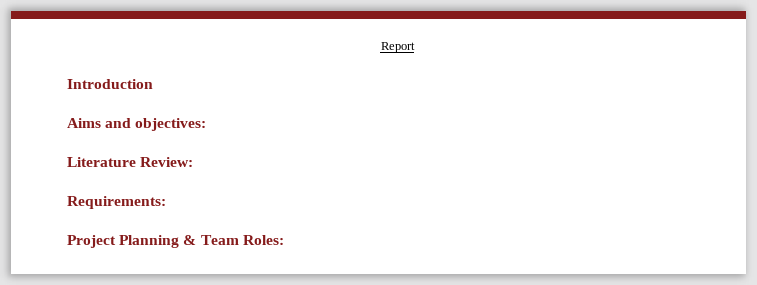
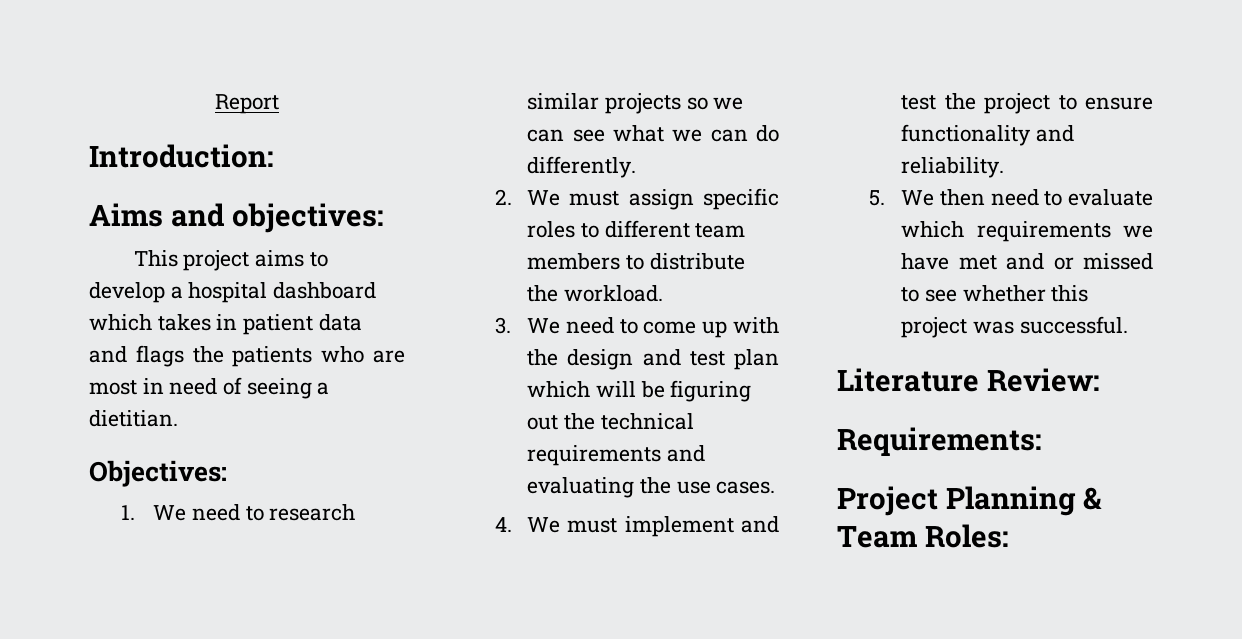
[67,79,153,89] Introduction -> [89,144,274,168] Introduction:
(207, 124) none -> [133,250,328,271] [89,282,377,303] [89,314,362,335] [89,345,405,367] [89,377,330,399] [89,410,178,427] [89,460,227,487] [121,504,356,521] [527,93,744,114] [527,125,779,142] [527,156,637,178] [495,188,779,210] [527,220,746,238] [527,253,745,270] [527,285,663,302] [495,317,779,338] [527,349,779,370] [527,380,752,402] [527,413,694,430] [527,445,705,466] [527,477,776,498] [495,516,779,537] [901,93,1153,114] [901,124,1074,146] [901,157,1005,178] [869,189,1153,206] [901,221,1153,242] [901,253,1153,270] [901,285,1089,302] [901,316,1128,338] // This project aims to develop a hospital dashboard which takes in patient data and flags the patients who are most in need of seeing a dietitian. // Objectives: // 1. We need to research similar projects so we can see what we can do differently. // 2. We must assign specific roles to different team members to distribute the workload. // 3. We need to come up with the design and test plan which will be figuring out the technical requirements and evaluating the use cases. // 4. We must implement and test the project to ensure functionality and reliability. // 5. We then need to evaluate which requirements we have met and or missed to see whether this project was successful.

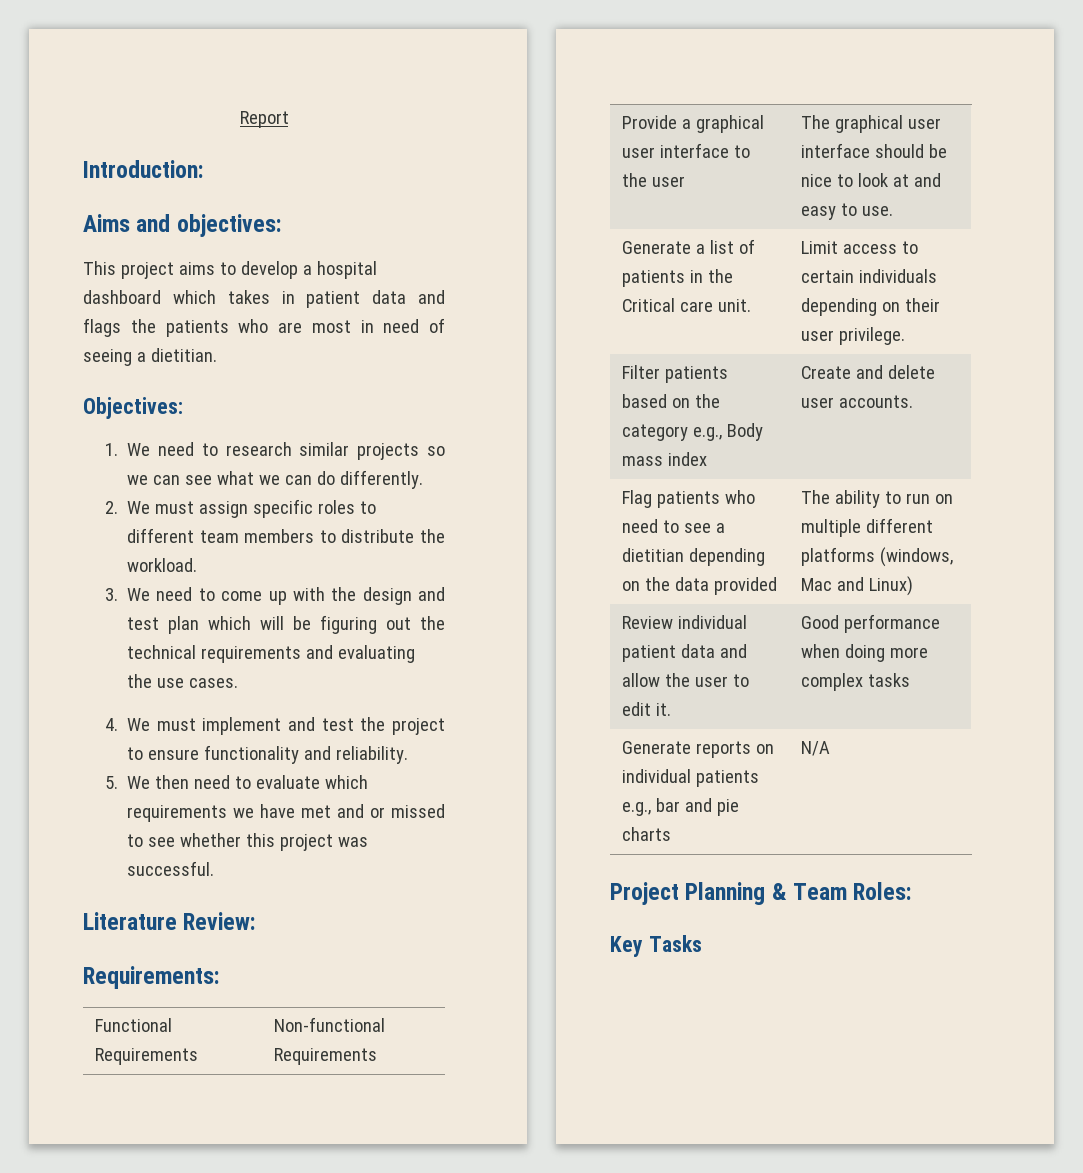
(1042, 441) none -> [95,1018,173,1032] [95,1048,199,1065] [274,1017,386,1032] [274,1048,378,1065] [622,115,765,133] [622,143,751,158] [622,173,686,187] [801,115,942,133] [801,143,948,158] [801,173,942,187] [801,203,894,220] [622,239,756,254] [622,269,734,287] [622,298,752,312] [801,241,919,254] [801,269,938,283] [801,298,941,316] [801,327,906,345] [622,365,729,383] [622,394,721,408] [622,423,764,441] [622,452,708,466] [801,365,936,379] [801,395,914,408] [622,490,756,508] [622,519,726,533] [622,548,766,566] [622,577,778,595] [801,490,954,508] [801,518,934,537] [801,547,954,567] [801,576,914,596] [622,615,748,629] [622,644,748,662] [622,673,750,687] [622,702,672,716] [801,614,941,633] [801,644,929,662] [801,673,911,691] [622,741,775,758] [622,769,760,787] [622,798,740,816] [622,827,672,841] [801,741,831,756] // Functional Requirements | Non-functional Requirements // Provide a graphical user interface to the user | The graphical user interface should be nice to look at and easy to use. // Generate a list of patients in the Critical care unit. | Limit access to certain individuals depending on their user privilege. // Filter patients based on the category e.g., Body mass index | Create and delete user accounts. // Flag patients who need to see a dietitian depending on the data provided | The ability to run on multiple different platforms (windows, Mac and Linux) // Review individual patient data and allow the user to edit it. | Good performance when doing more complex tasks // Generate reports on individual patients e.g., bar and pie charts | N/A
(1009, 536) none -> [610,935,702,957] // Key Tasks

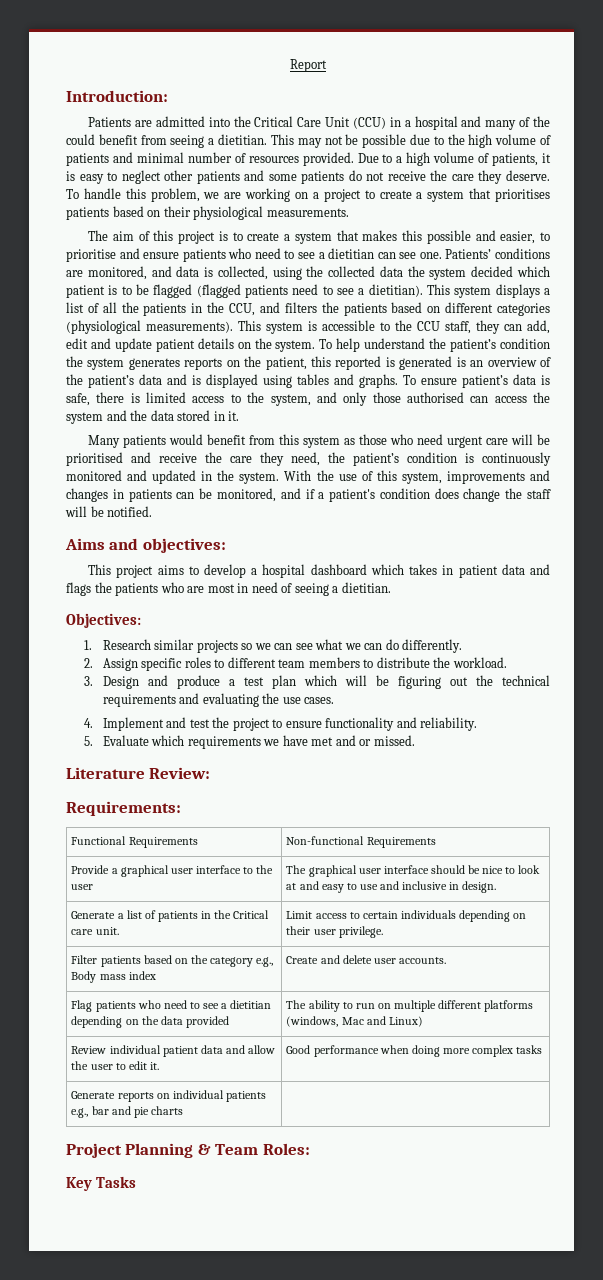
(203, 169) none -> [88,116,551,130] [66,134,551,148] [66,152,552,166] [66,170,551,184] [66,188,551,202] [66,206,349,220] [88,230,550,244] [66,248,550,262] [66,266,550,280] [66,284,550,298] [66,302,551,316] [66,320,550,334] [66,338,550,352] [66,356,551,370] [66,374,550,388] [66,392,550,406] [66,410,240,424] [88,434,551,448] [66,452,551,466] [66,470,550,484] [66,488,551,502] [65,506,153,517] // Patients are admitted into the Critical Care Unit (CCU) in a hospital and many of the could benefit from seeing a dietitian. This may not be possible due to the high volume of patients and minimal number of resources provided. Due to a high volume of patients, it is easy to neglect other patients and some patients do not receive the care they deserve. To handle this problem, we are working on a project to create a system that prioritises patients based on their physiological measurements. // The aim of this project is to create a system that makes this possible and easier, to prioritise and ensure patients who need to see a dietitian can see one. Patients’ conditions are monitored, and data is collected, using the collected data the system decided which patient is to be flagged (flagged patients need to see a dietitian). This system displays a list of all the patients in the CCU, and filters the patients based on different categories (physiological measurements). This system is accessible to the CCU staff, they can add, edit and update patient details on the system. To help understand the patient’s condition the system generates reports on the patient, this reported is generated is an overview of the patient’s data and is displayed using tables and graphs. To ensure patient’s data is safe, there is limited access to the system, and only those authorised can access the system and the data stored in it. // Many patients would benefit from this system as those who need urgent care will be prioritised and receive the care they need, the patient’s condition is continuously monitored and updated in the system. With the use of this system, improvements and changes in patients can be monitored, and if a patient's condition does change the staff will be notified.
[127,442,292,456] We need to research -> [102,639,151,650] Research
[127,501,249,518] We must assign -> [102,658,138,671] Assign
[127,587,445,605] We need to come up with the design and -> [102,675,235,689] Design and produce a
[127,717,282,735] We must implement -> [102,717,164,731] Implement
[127,775,321,789] We then need to evaluate -> [102,735,149,746] Evaluate
[390,804,445,818] [127,833,369,851] [127,861,215,876] missed to see whether this project was successful. -> [373,735,415,746] missed.
[862,206,894,216] use. -> [359,881,497,893] use and inclusive in design.
[801,741,831,756] N/A -> (183, 1110) none

